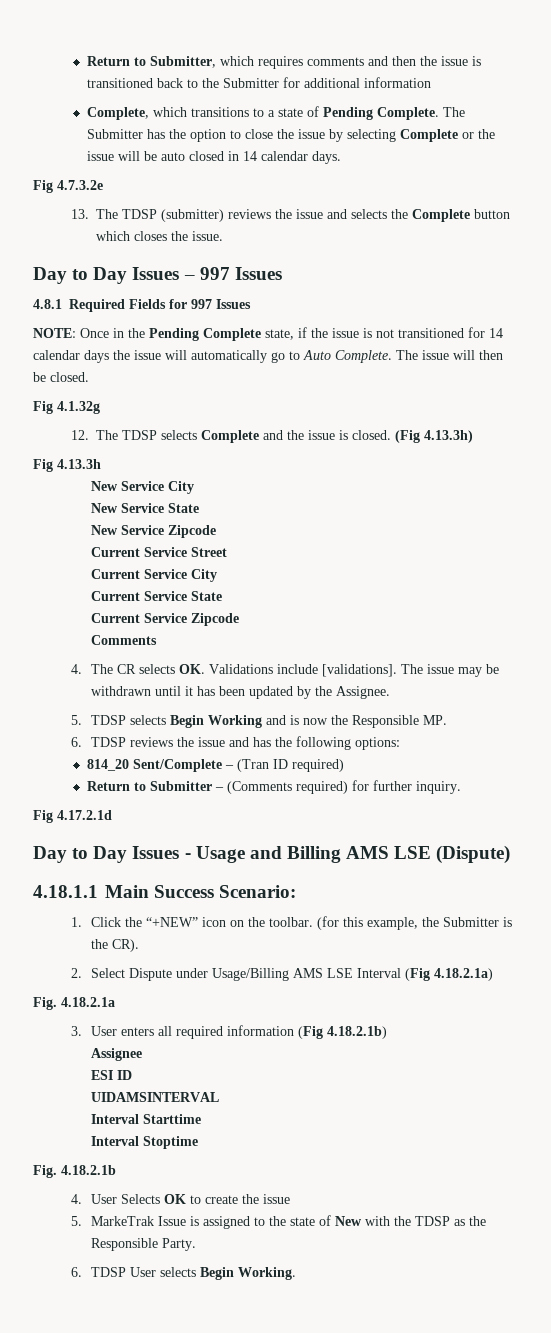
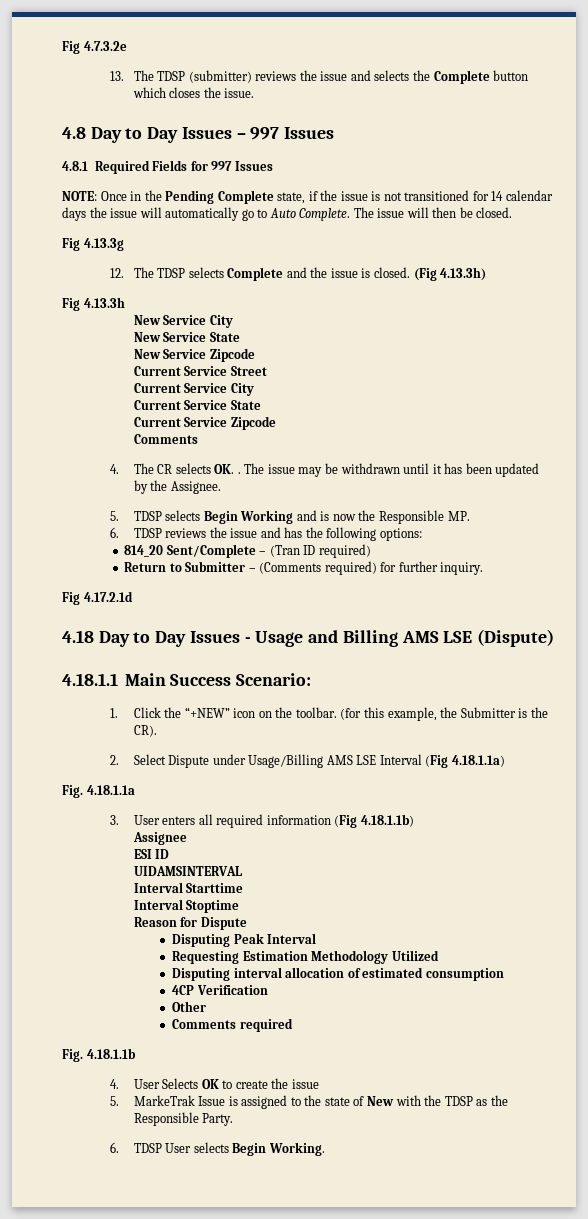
[86,56,481,69] [86,77,431,88] [86,106,465,120] [86,129,495,142] [86,151,341,164] Return to Submitter, which requires comments and then the issue is transitioned back to the Submitter for additional information // Complete, which transitions to a state of Pending Complete. The Submitter has the option to close the issue by selecting Complete or the issue will be auto closed in 14 calendar days. // -> (62, 47) none
(224, 236) none -> [62,127,86,139] 4.8
[57,401,100,414] 4.1.32g -> [83,238,124,251] 4.13.3g
[208,664,397,677] Validations include [validations]. -> [237,472,241,474] .
(112, 815) none -> [62,630,94,643] 4.18
[433,968,493,981] [33,997,115,1010] 4.18.2.1a) // Fig. 4.18.2.1a -> [451,755,505,767] [62,785,135,798] 4.18.1.1a) // Fig. 4.18.1.1a
[326,1026,387,1039] 4.18.2.1b) -> [360,814,414,827] 4.18.1.1b)
[33,1165,116,1178] // Fig. 4.18.2.1b -> [133,917,247,930] [172,933,317,947] [172,950,439,964] [172,967,504,981] [172,985,268,995] [172,1001,207,1012] [172,1018,293,1032] [62,1048,136,1062] // Reason for Dispute // Disputing Peak Interval // Requesting Estimation Methodology Utilized // Disputing interval allocation of estimated consumption // 4CP Verification // Other // Comments required // Fig. 4.18.1.1b

